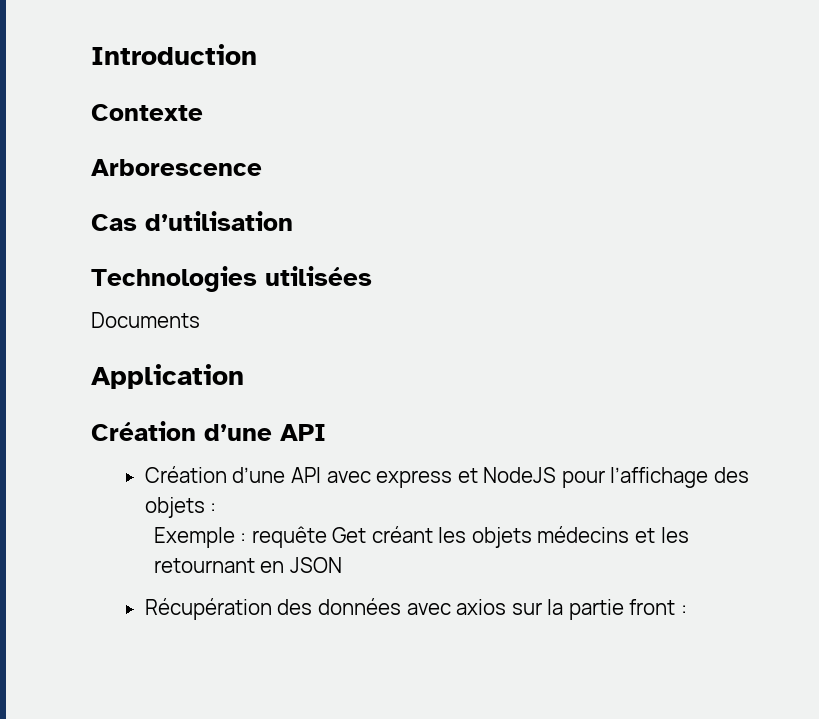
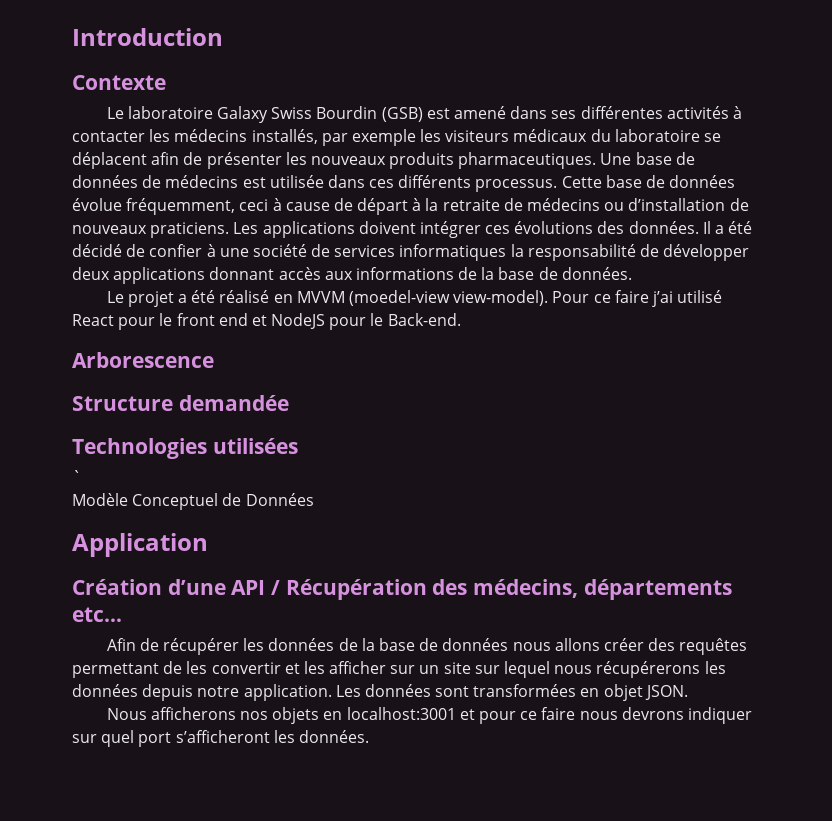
(203, 112) none -> [106,106,742,123] [72,129,722,146] [72,152,695,169] [72,175,736,192] [72,198,749,215] [72,221,753,238] [72,244,750,261] [72,267,632,284] [106,290,723,307] [72,313,461,330] // Le laboratoire Galaxy Swiss Bourdin (GSB) est amené dans ses différentes activités à contacter les médecins installés, par exemple les visiteurs médicaux du laboratoire se déplacent afin de présenter les nouveaux produits pharmaceutiques. Une base de données de médecins est utilisée dans ces différents processus. Cette base de données évolue fréquemment, ceci à cause de départ à la retraite de médecins ou d’installation de nouveaux praticiens. Les applications doivent intégrer ces évolutions des données. Il a été décidé de confier à une société de services informatiques la responsabilité de développer deux applications donnant accès aux informations de la base de données. // Le projet a été réalisé en MVVM (moedel-view view-model). Pour ce faire j’ai utilisé React pour le front end et NodeJS pour le Back-end.
[91,211,293,231] Cas d’utilisation -> [72,395,289,411] Structure demandée
[91,312,200,328] Documents -> [72,470,81,483] [72,493,314,510] ` // Modèle Conceptuel de Données
[144,466,749,488] [144,497,217,518] [153,526,689,548] [153,557,342,573] [144,598,687,620] // Création d’une API avec express et NodeJS pour l’affichage des objets : // Exemple : requête Get créant les objets médecins et les retournant en JSON // Récupération des données avec axios sur la partie front : -> [271,579,732,600] [72,607,122,622] [106,638,748,655] [72,661,726,678] [72,684,688,701] [106,707,752,724] [72,730,369,747] / Récupération des médecins, départements etc… // Afin de récupérer les données de la base de données nous allons créer des requêtes permettant de les convertir et les afficher sur un site sur lequel nous récupérerons les données depuis notre application. Les données sont transformées en objet JSON. // Nous afficherons nos objets en localhost:3001 et pour ce faire nous devrons indiquer sur quel port s’afficheront les données.

